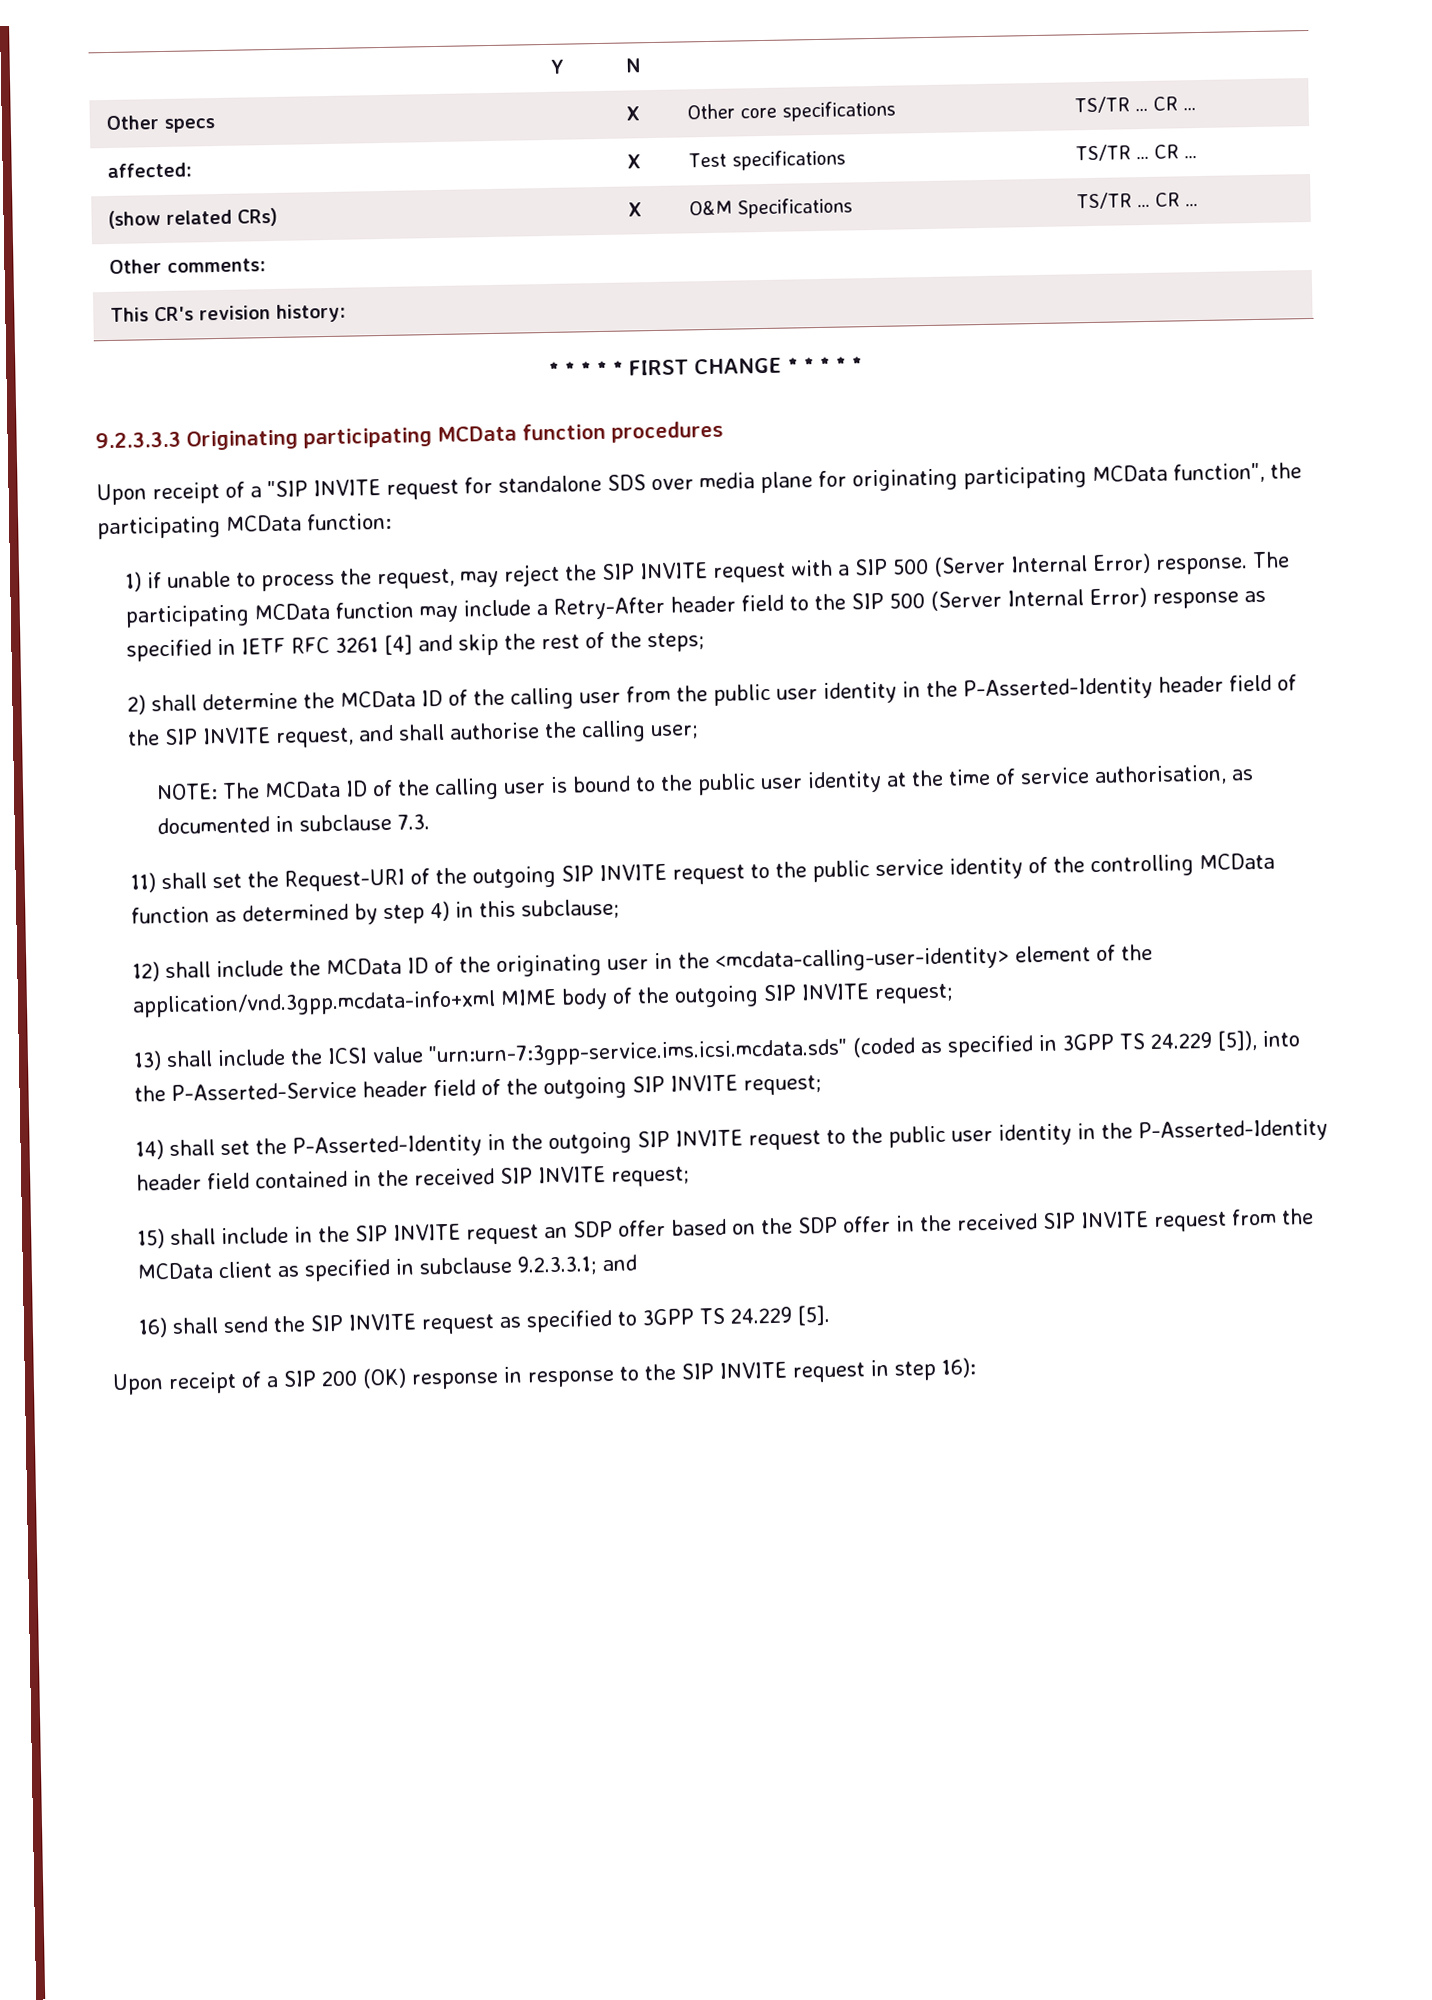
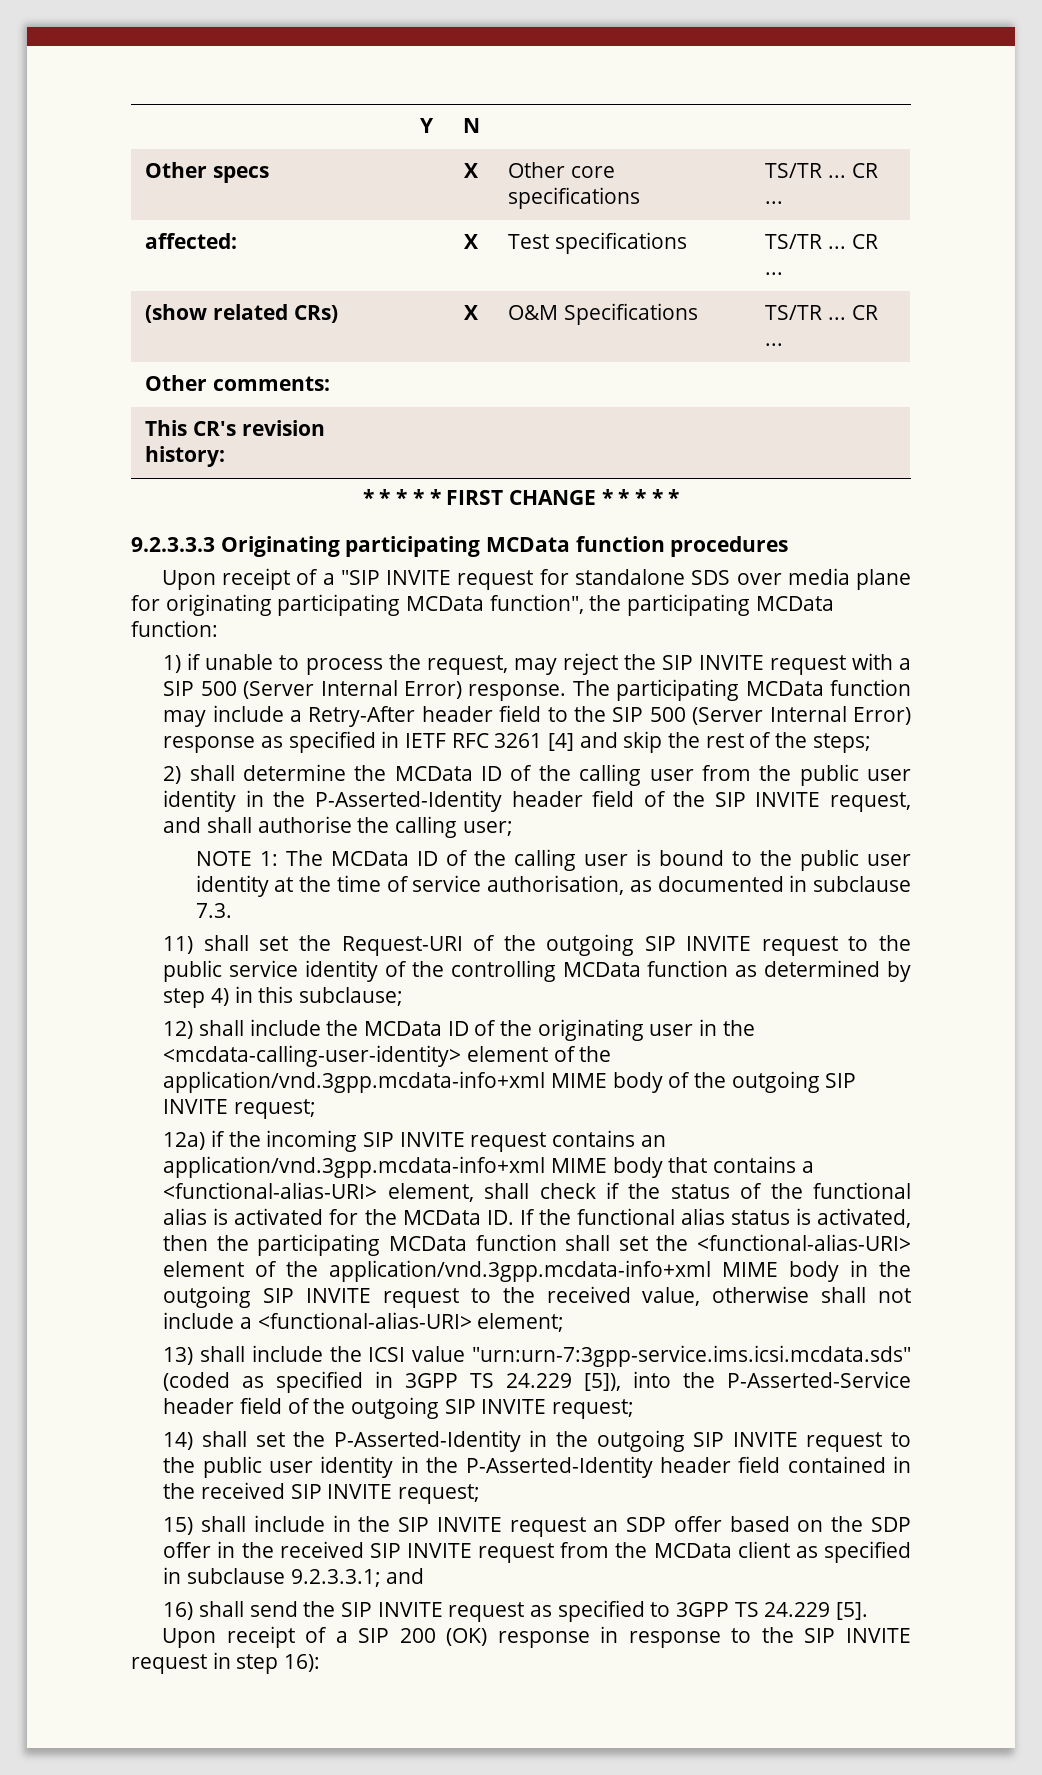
[155,783,218,801] NOTE: -> [195,851,278,866] NOTE 1:
(955, 994) none -> [163,1130,666,1152] [163,1156,814,1178] [163,1182,911,1202] [163,1208,911,1228] [163,1234,911,1256] [163,1260,911,1282] [163,1286,911,1308] [163,1312,565,1332] // 12a) if the incoming SIP INVITE request contains an application/vnd.3gpp.mcdata-info+xml MIME body that contains a <functional-alias-URI> element, shall check if the status of the functional alias is activated for the MCData ID. If the functional alias status is activated, then the participating MCData function shall set the <functional-alias-URI> element of the application/vnd.3gpp.mcdata-info+xml MIME body in the outgoing SIP INVITE request to the received value, otherwise shall not include a <functional-alias-URI> element;

